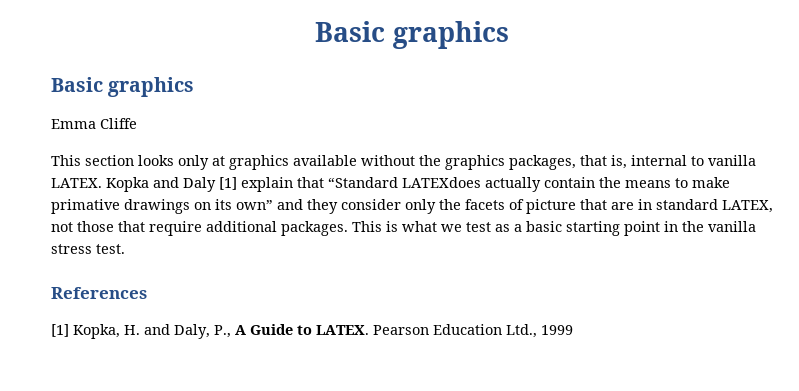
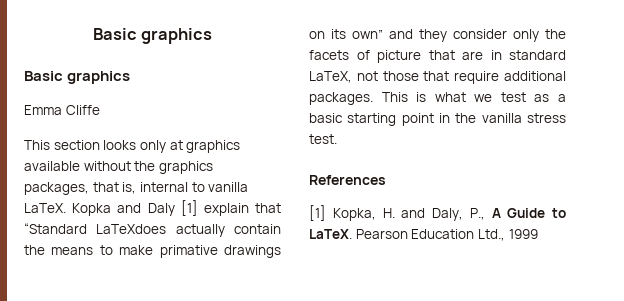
[51,178,102,188] LATEX. -> [24,203,66,213] LaTeX.
[402,177,481,188] LATEXdoes -> [96,224,167,234] LaTeXdoes
[722,200,773,213] LATEX, -> [309,71,352,83] LaTeX,
[316,325,369,335] LATEX. -> [309,229,352,239] LaTeX.

